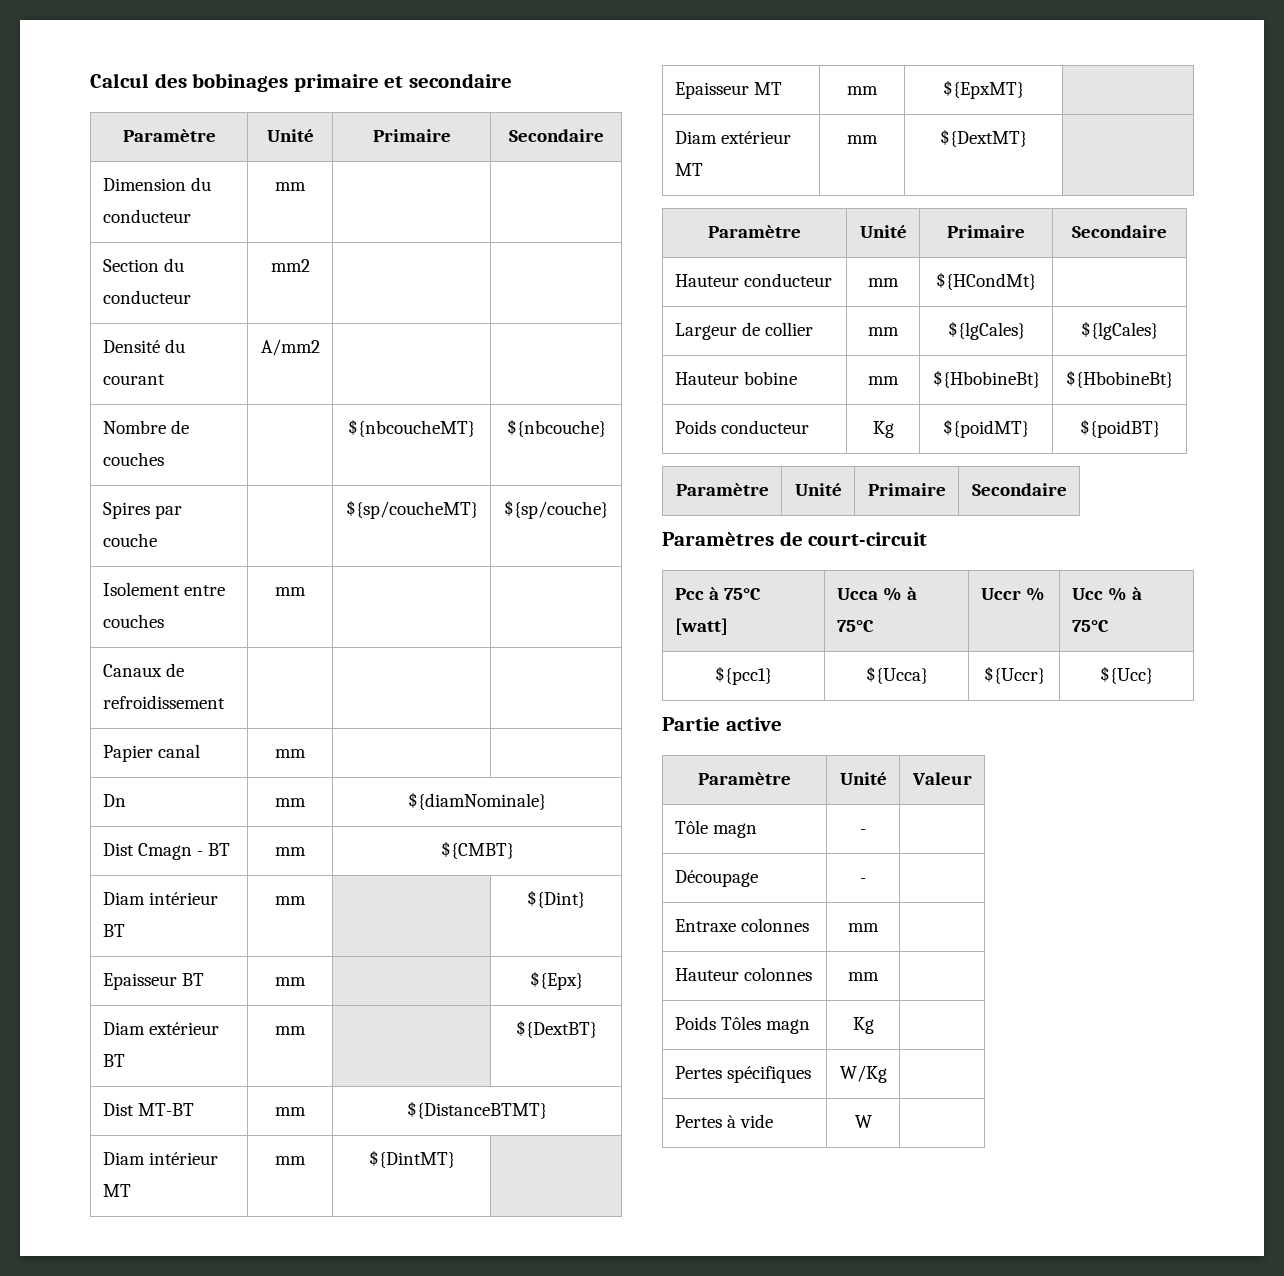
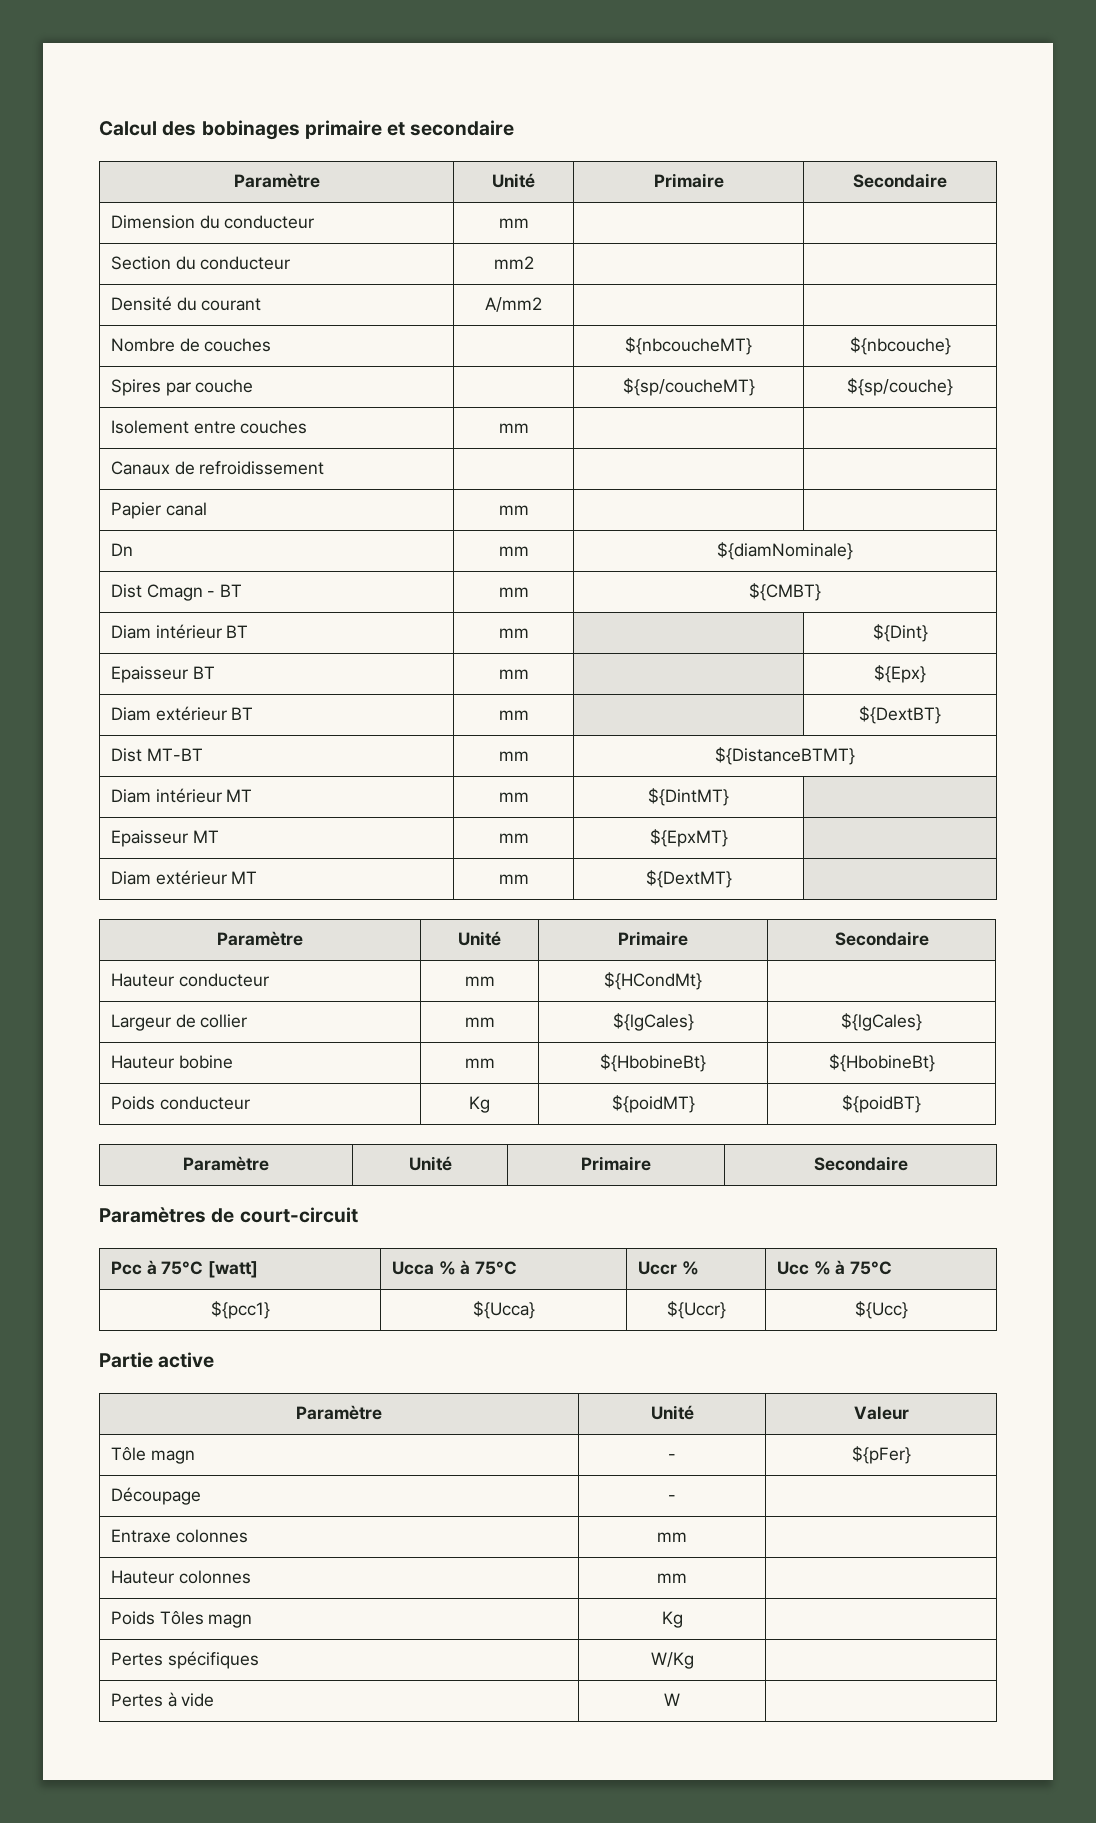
(866, 831) none -> [851,1446,911,1464] ${pFer}

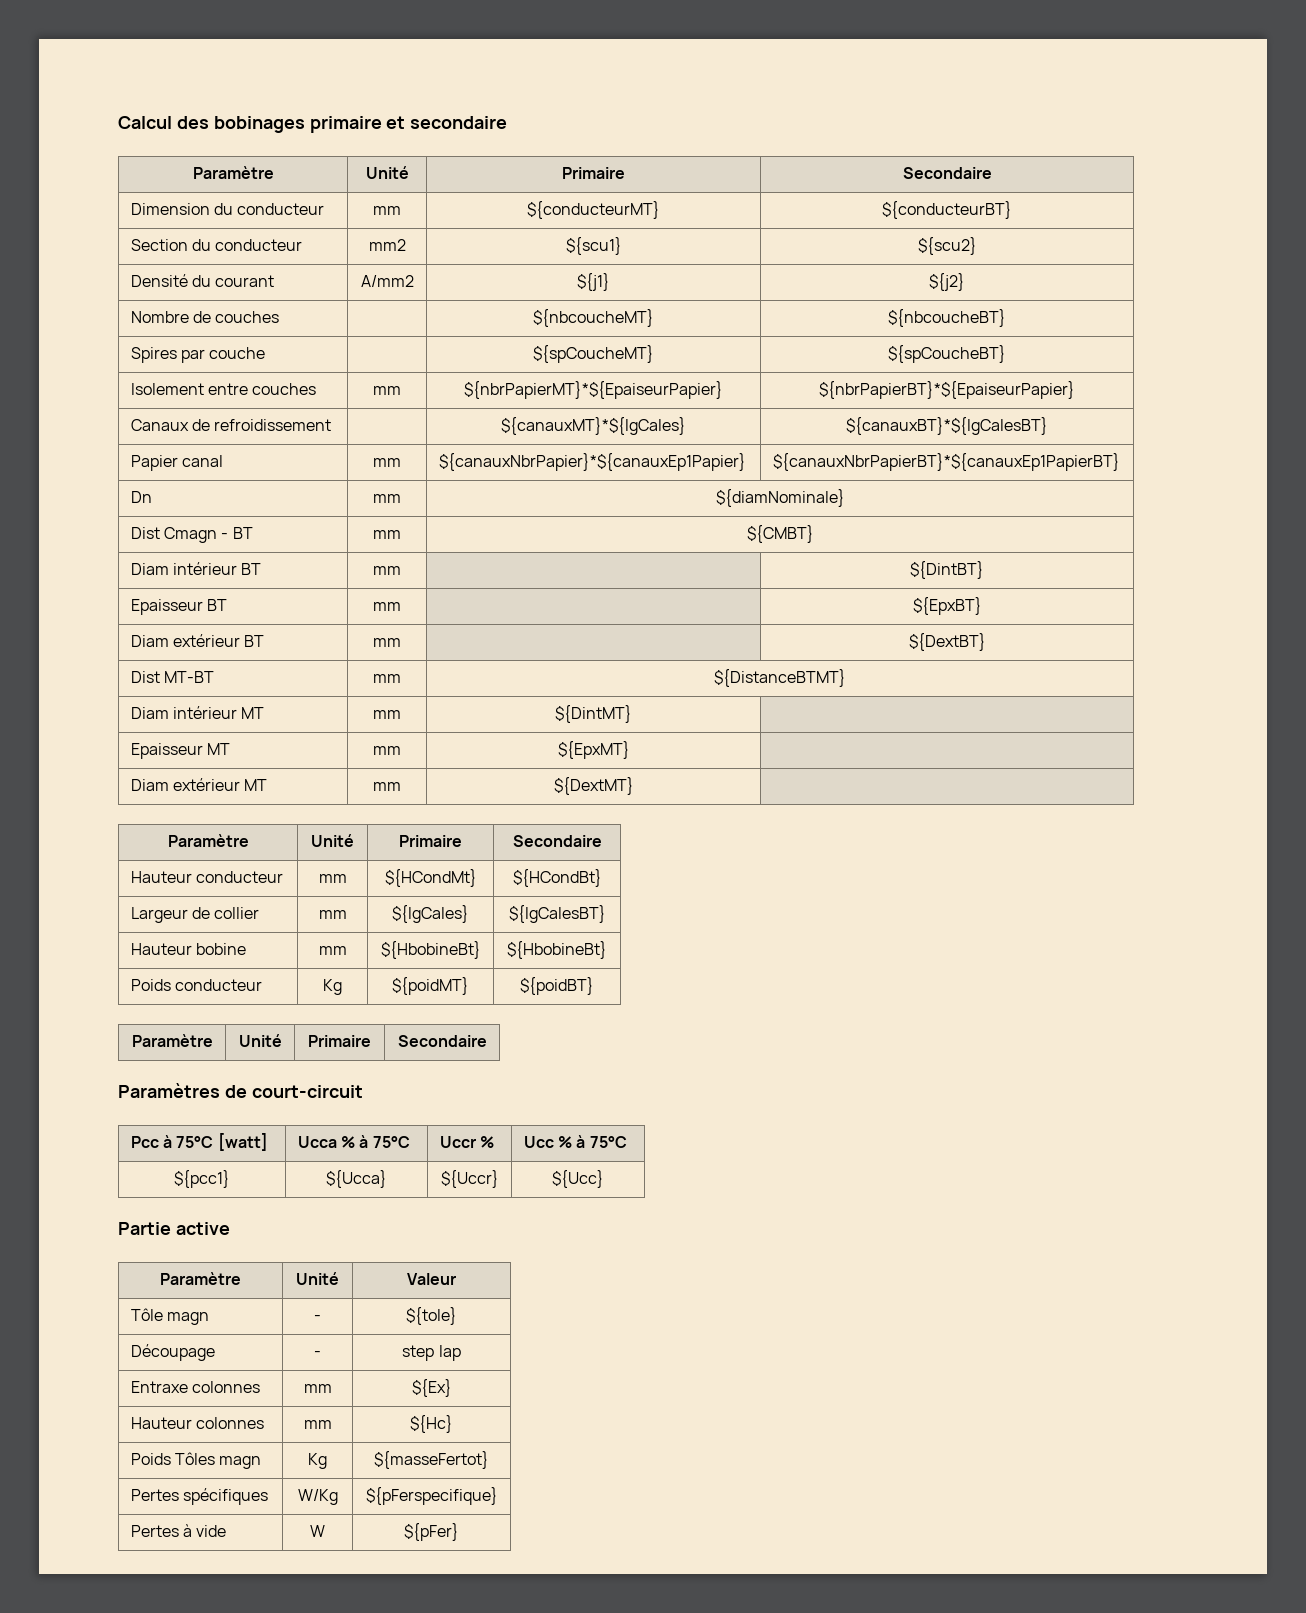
(529, 223) | -> [527,201,660,219] [882,201,1012,219] ${conducteurMT} | ${conducteurBT}
(534, 262) | -> [565,237,622,255] [917,237,977,255] ${scu1} | ${scu2}
(542, 304) | -> [577,273,610,291] [929,273,965,291] ${j1} | ${j2}
[849,337,951,355] ${nbcouche} -> [888,309,1006,327] ${nbcoucheBT}
[622,378,755,396] [847,378,953,396] ${sp/coucheMT} | ${sp/couche} -> [533,345,654,363] [888,345,1006,363] ${spCoucheMT} | ${spCoucheBT}
(529, 428) | -> [464,381,723,399] [819,381,1075,399] ${nbrPapierMT}*${EpaiseurPapier} | ${nbrPapierBT}*${EpaiseurPapier}
(325, 468) | -> [501,417,686,435] [846,417,1048,435] ${canauxMT}*${lgCales} | ${canauxBT}*${lgCalesBT}
(529, 510) | -> [438,453,746,471] [772,453,1120,471] ${canauxNbrPapier}*${canauxEp1Papier} | ${canauxNbrPapierBT}*${canauxEp1PapierBT}
[872,624,928,642] ${Dint} -> [910,561,984,579] ${DintBT}
[874,665,926,683] ${Epx} -> [912,597,982,615] ${EpxBT}
(702, 981) none -> [512,869,602,887] ${HCondBt}
[841,1013,922,1031] ${lgCales} -> [508,905,606,923] ${lgCalesBT}
[851,1446,911,1464] ${pFer} -> [406,1307,457,1325] ${tole}
(676, 1498) none -> [402,1345,461,1361] step lap
(687, 1537) none -> [411,1379,452,1397] ${Ex}
(687, 1578) none -> [410,1415,453,1433] ${Hc}
(683, 1619) none -> [374,1451,489,1469] ${masseFertot}
(694, 1660) none -> [365,1487,498,1505] ${pFerspecifique}
(680, 1699) none -> [404,1523,459,1541] ${pFer}

